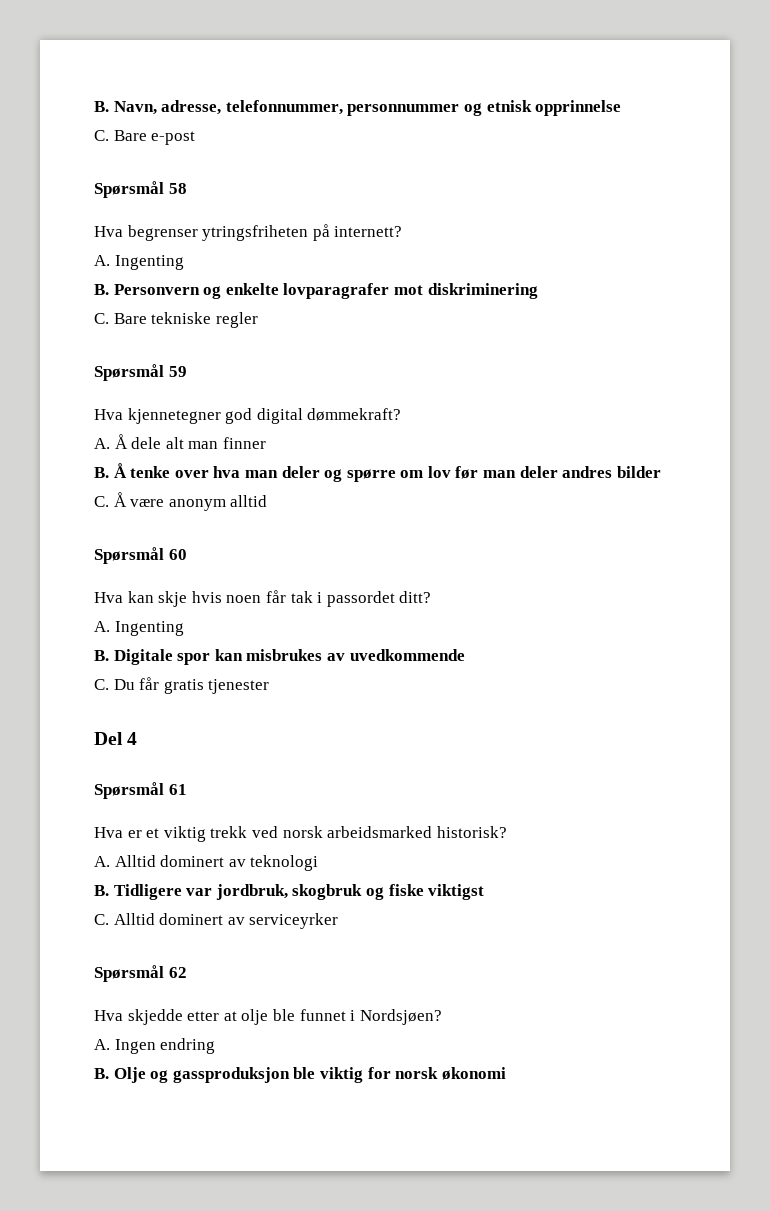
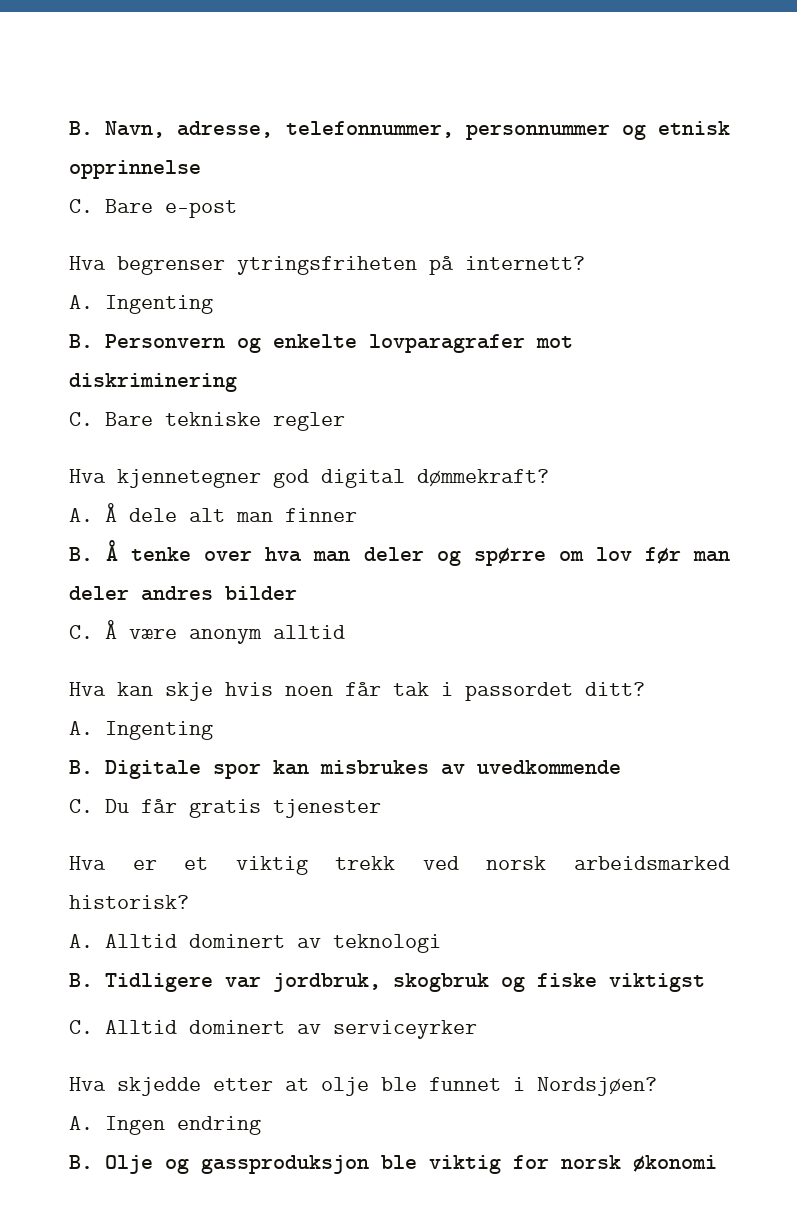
[94,181,187,198] // Spørsmål 58 -> (237, 209) none
[94,364,187,381] // Spørsmål 59 -> (345, 421) none
[94,547,187,564] // Spørsmål 60 -> (345, 632) none
[94,732,138,745] [94,782,187,799] // Del 4 // Spørsmål 61 -> (381, 808) none
[94,965,187,982] // Spørsmål 62 -> (477, 1029) none

